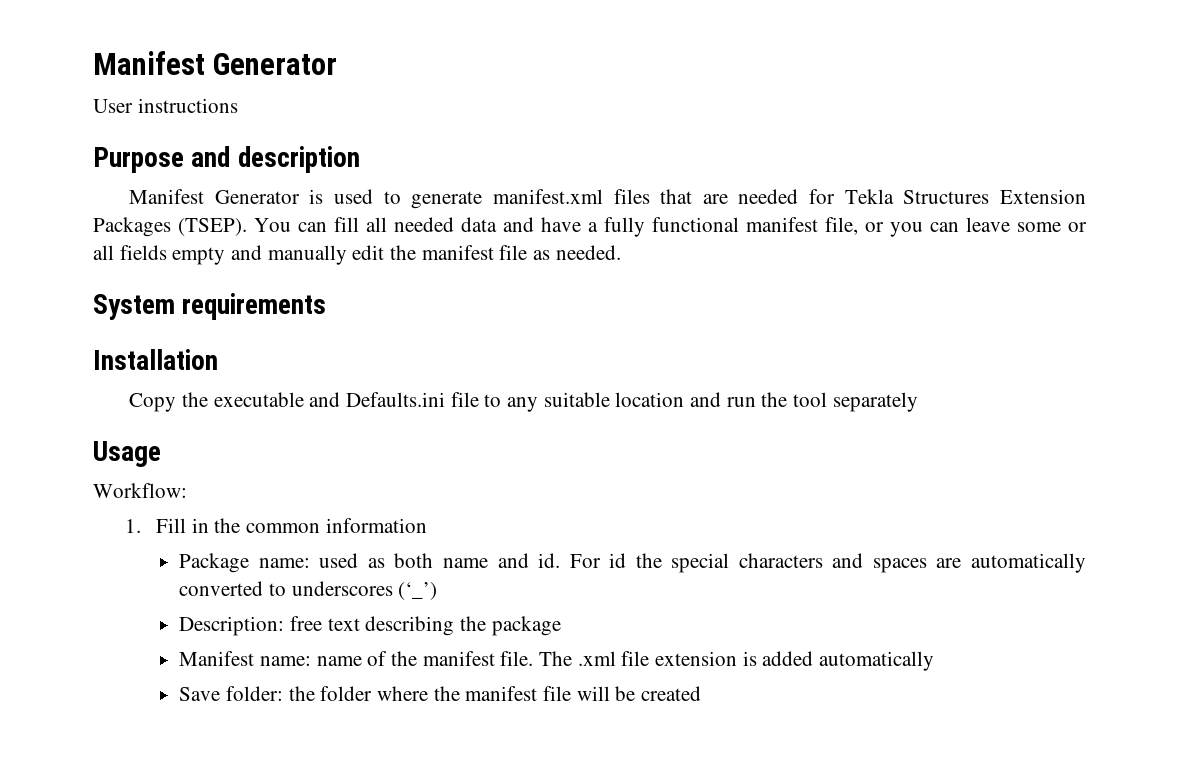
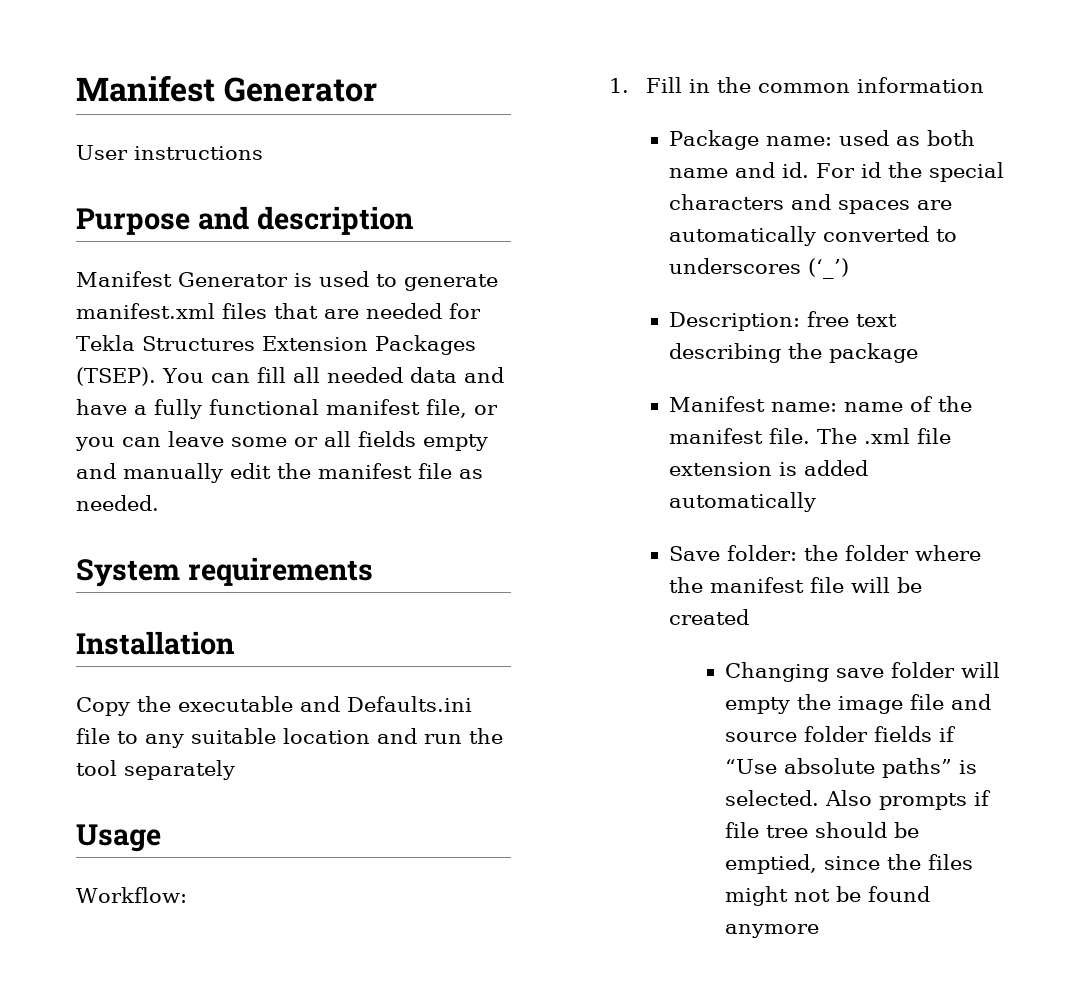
(701, 693) none -> [725,662,1001,682] [725,694,992,714] [725,726,957,742] [725,758,978,778] [725,790,992,810] [725,822,920,838] [725,854,974,874] [725,886,931,906] [725,924,820,938] // Changing save folder will empty the image file and source folder fields if “Use absolute paths” is selected. Also prompts if file tree should be emptied, since the files might not be found anymore

